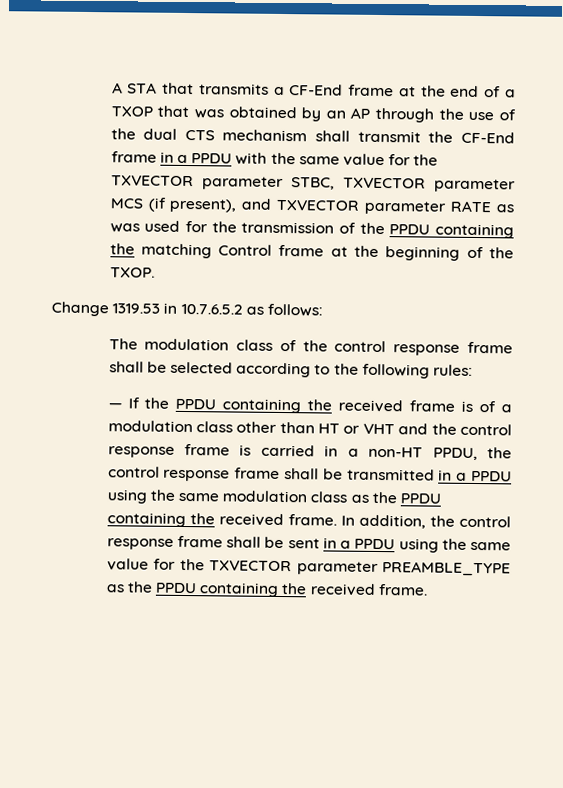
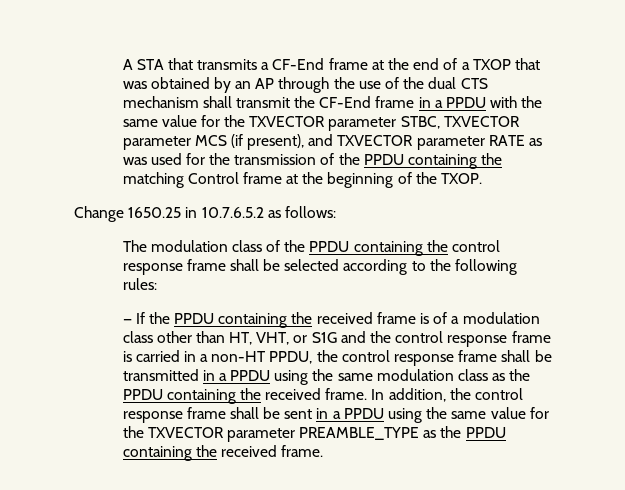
[112,303,161,314] 1319.53 -> [128,207,182,218] 1650.25
(328, 346) none -> [309,240,448,256] PPDU containing the
[318,423,395,435] HT or VHT -> [229,332,337,345] HT, VHT, or S1G

